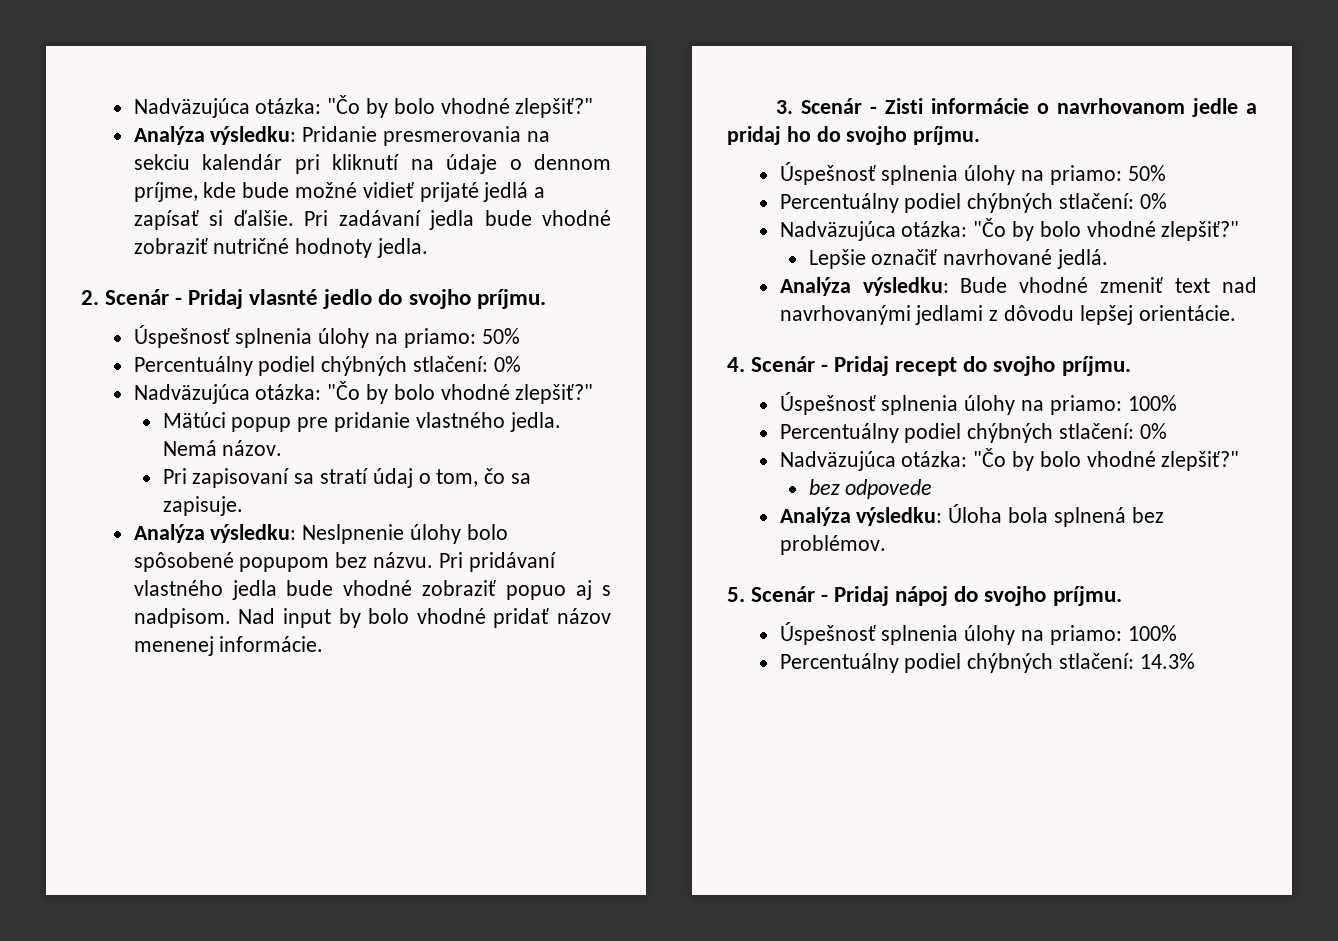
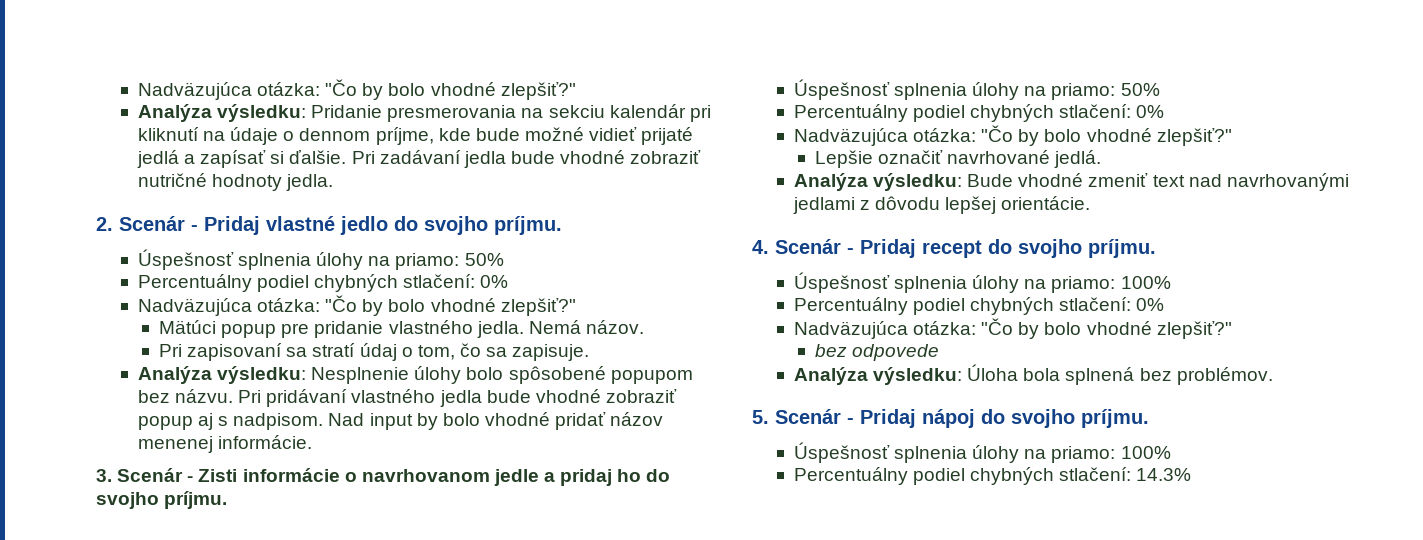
[249,289,319,305] vlasnté -> [266,216,335,231] vlastné
[321,356,408,376] chýbných -> [314,274,399,292] chybných
[302,524,405,544] Neslpnenie -> [311,367,410,384] Nesplnenie
[506,585,567,600] popuo -> [137,416,193,430] popup
[967,193,1054,213] chýbných -> [970,104,1055,122] chybných
[967,423,1054,443] chýbných -> [970,297,1055,315] chybných
[967,653,1054,673] chýbných -> [970,467,1055,485] chybných

